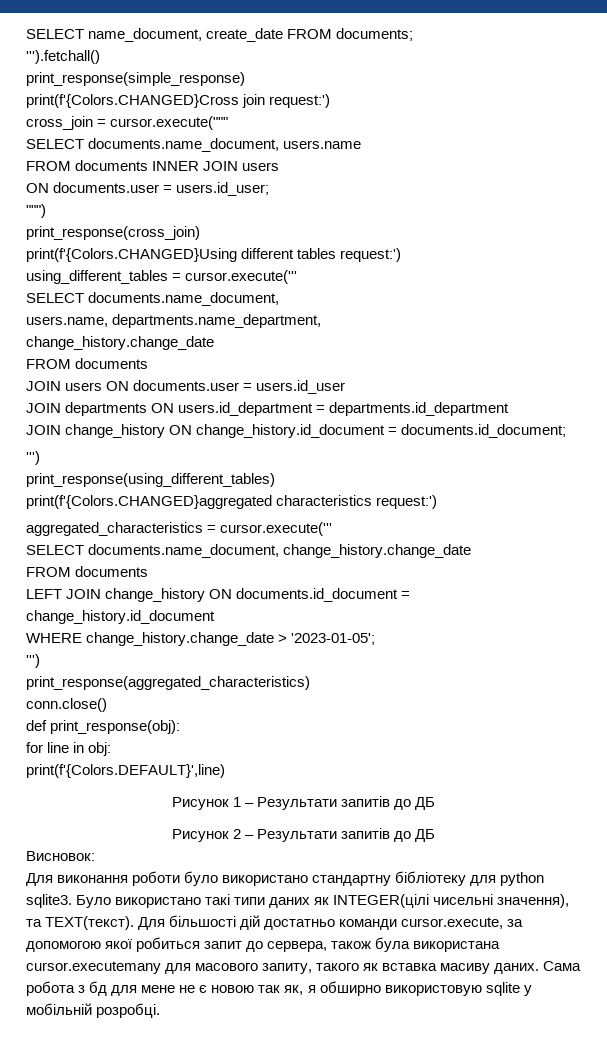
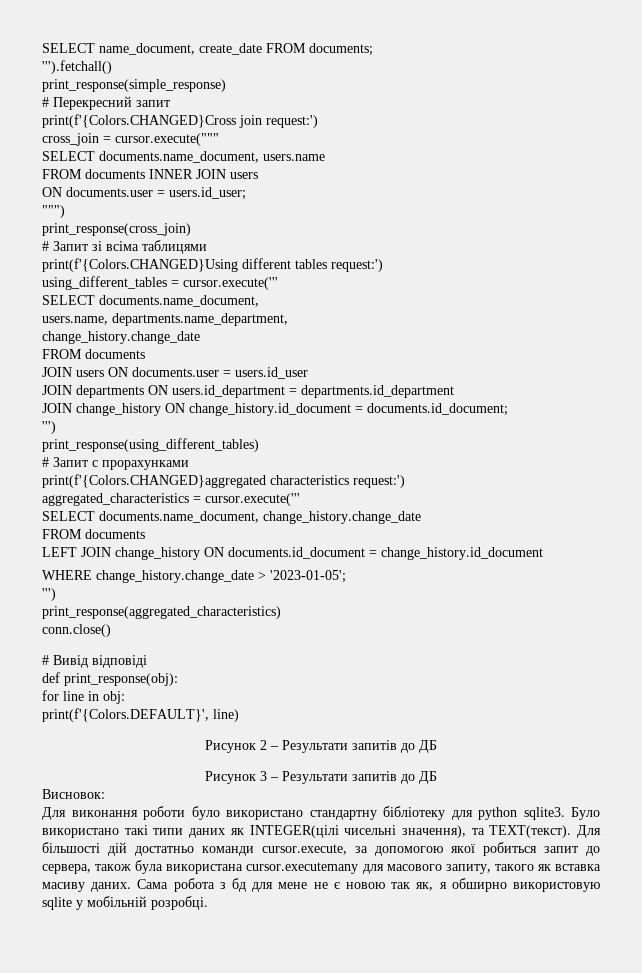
(245, 79) none -> [42,96,170,110] // # Перекресний запит
(200, 233) none -> [42,240,207,254] // # Запит зі всіма таблицями
(275, 480) none -> [42,457,189,470] // # Запит с прорахунками
(107, 705) none -> [42,655,147,668] // # Вивід відповіді
[26,764,225,778] [171,797,241,810] print(f'{Colors.DEFAULT}',line) // Рисунок 1 -> [42,708,239,722] [205,740,267,753] print(f'{Colors.DEFAULT}', line) // Рисунок 2
[232,829,241,839] 2 -> [260,771,267,781] 3

